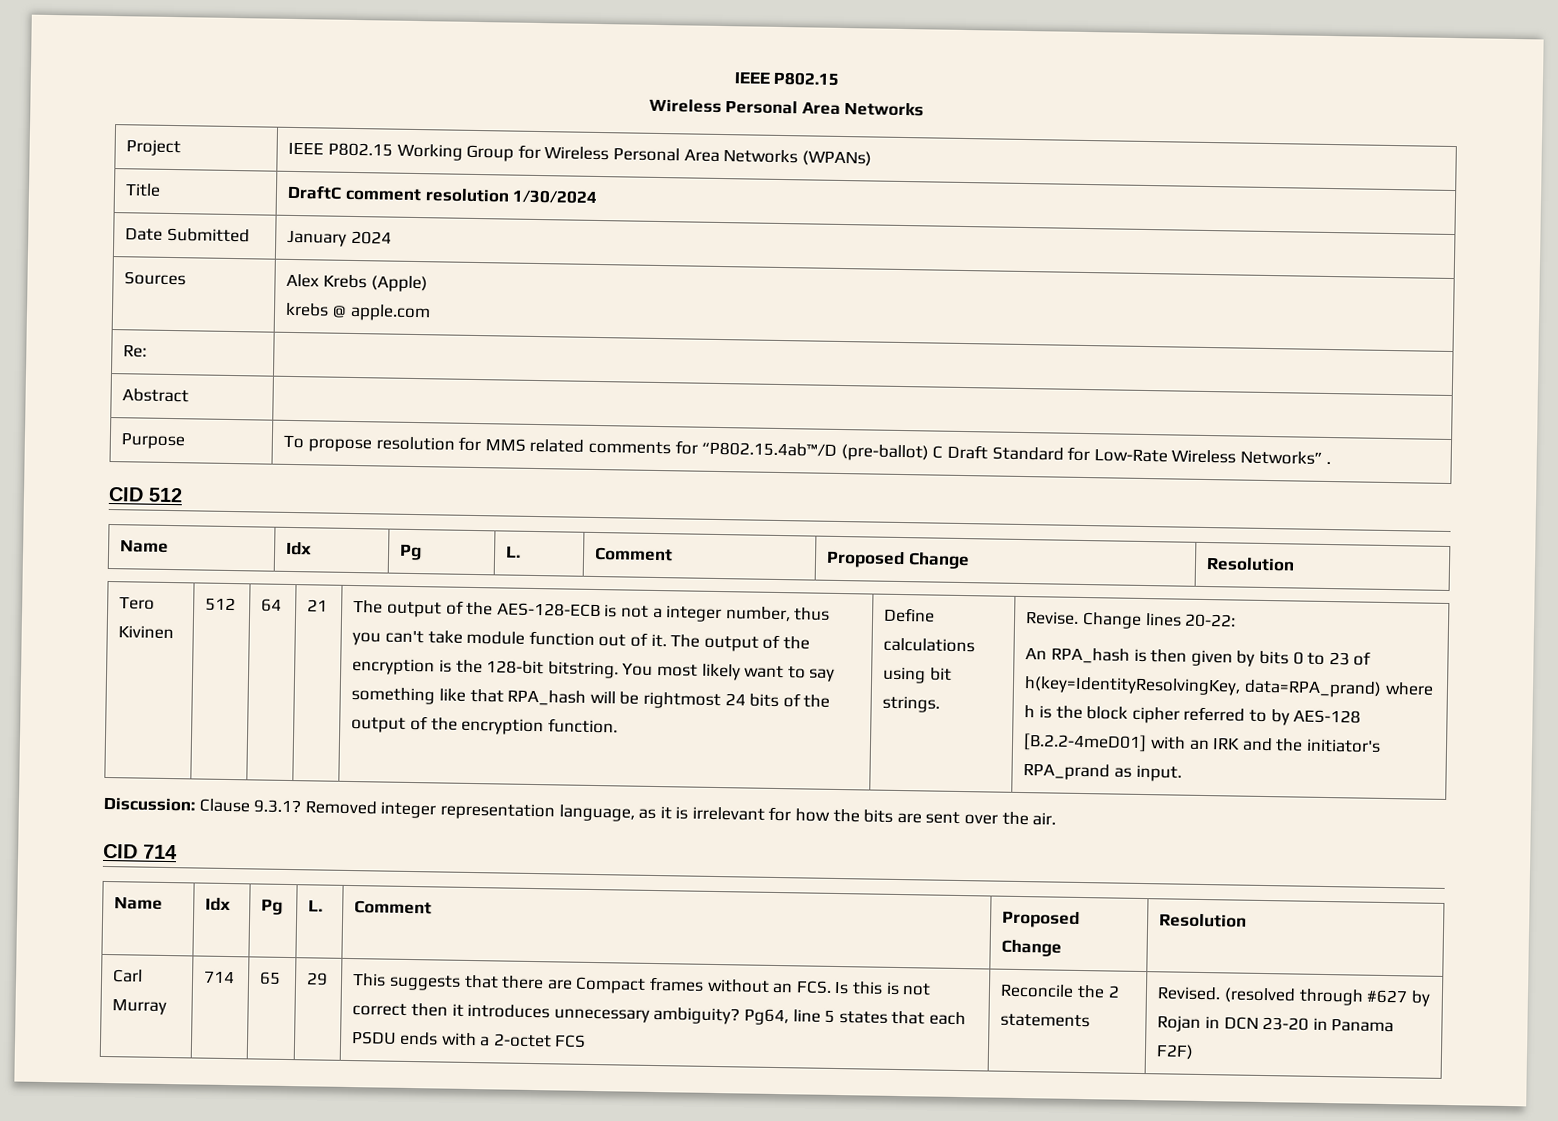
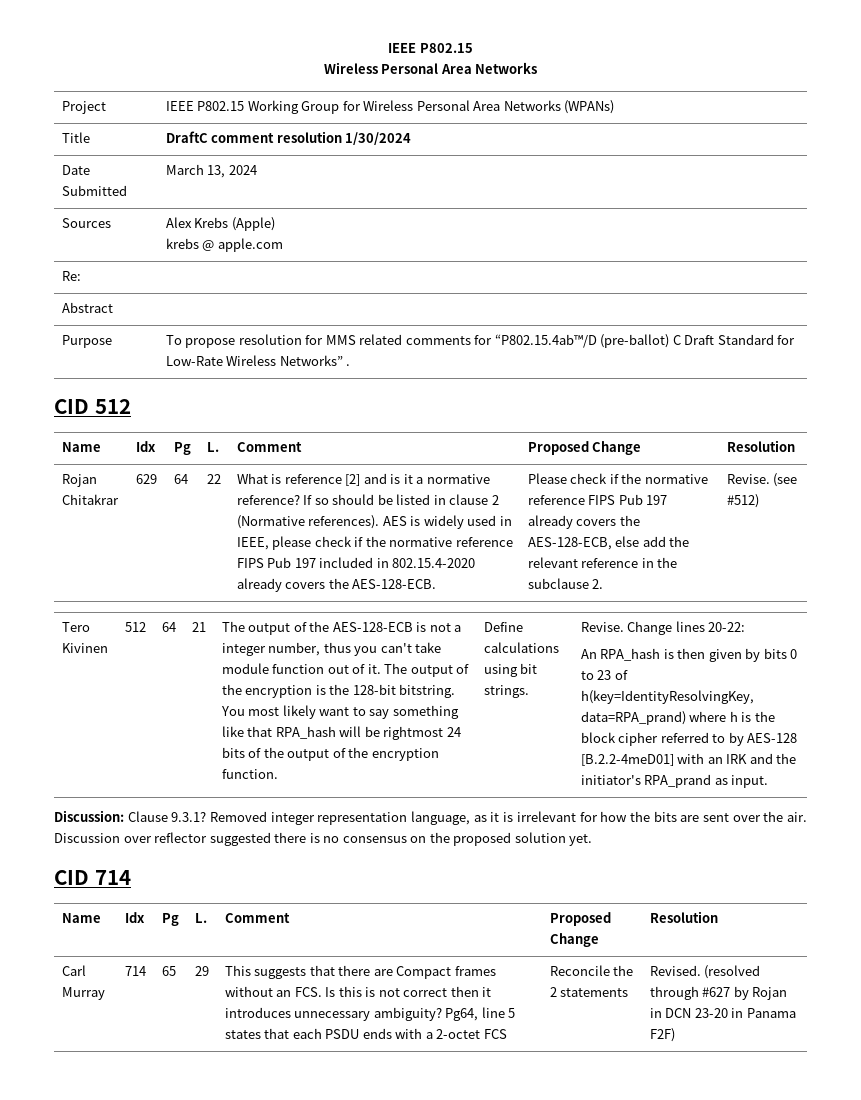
[287,229,348,247] January -> [165,164,226,178] March 13,
(1296, 564) none -> [61,474,97,487] [61,494,119,505] [135,474,157,484] [173,474,188,484] [206,474,221,484] [236,473,490,486] [236,494,499,505] [236,515,512,529] [236,536,513,550] [236,557,476,568] [236,578,437,592] [527,473,708,484] [527,494,668,505] [527,515,640,529] [527,536,690,550] [527,557,678,568] [527,578,604,589] [726,473,798,487] [726,494,759,508] // Rojan Chitakrar | 629 | 64 | 22 | What is reference [2] and is it a normative reference? If so should be listed in clause 2 (Normative references). AES is widely used in IEEE, please check if the normative reference FIPS Pub 197 included in 802.15.4-2020 already covers the AES-128-ECB. | Please check if the normative reference FIPS Pub 197 already covers the AES-128-ECB, else add the relevant reference in the subclause 2. | Revise. (see #512)
(1057, 819) none -> [54,832,593,846] Discussion over reflector suggested there is no consensus on the proposed solution yet.

